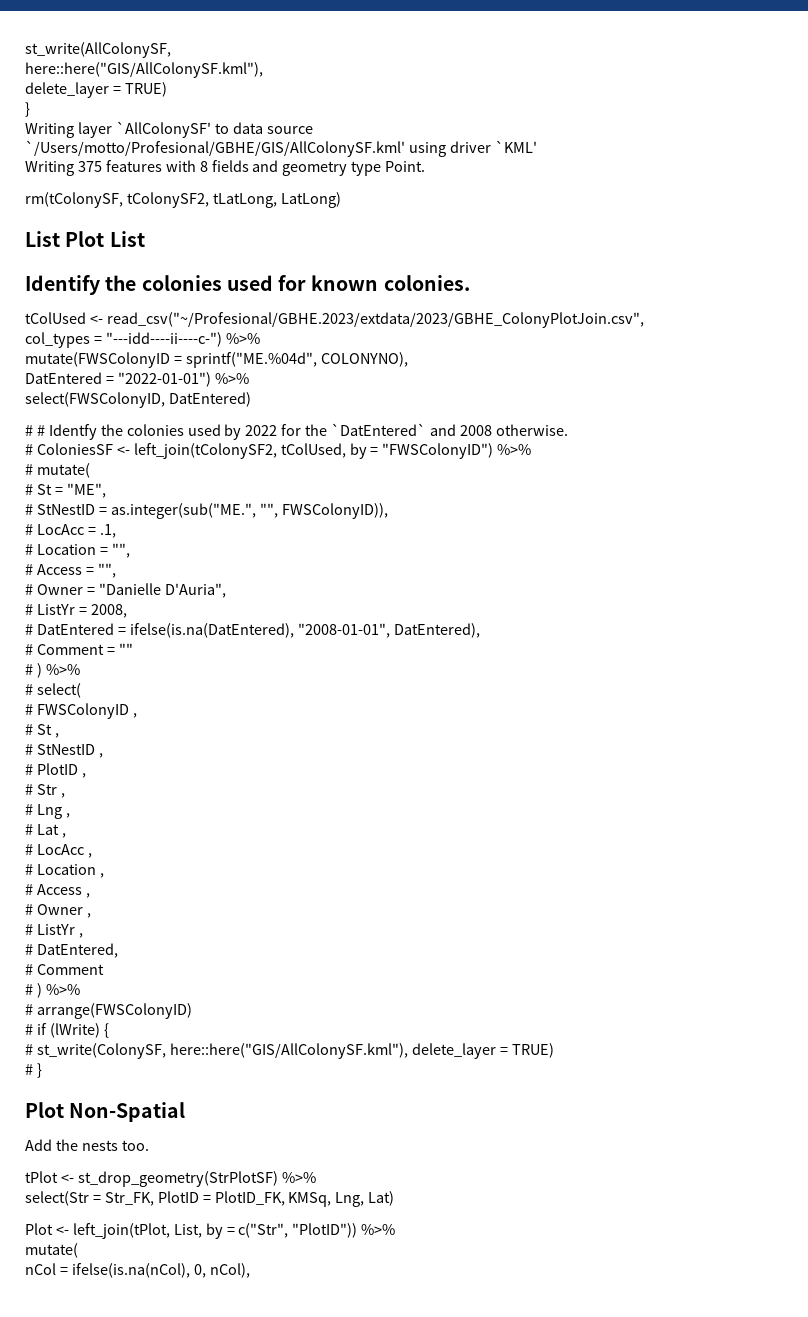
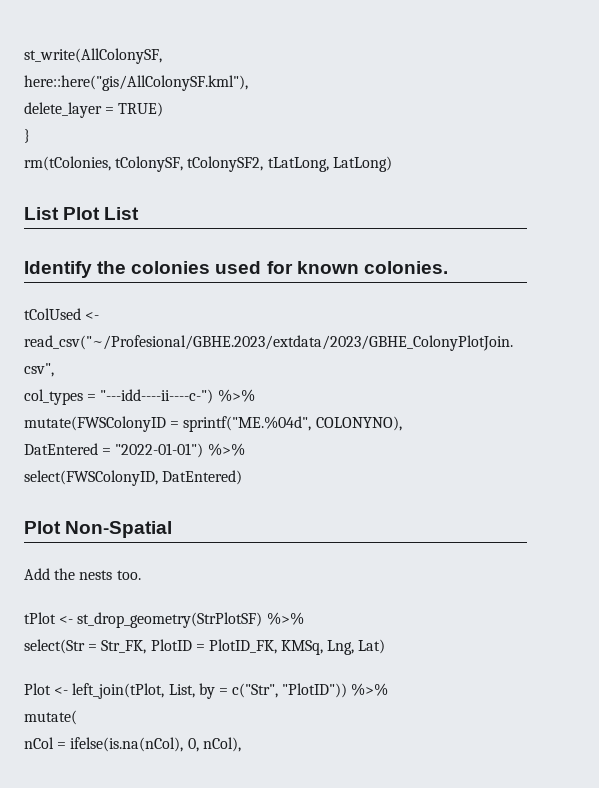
[25,62,263,78] here::here("GIS/AllColonySF.kml"), -> [24,75,248,91] here::here("gis/AllColonySF.kml"),
[25,121,313,138] [25,140,537,157] [25,160,426,176] [25,192,123,208] Writing layer `AllColonySF' to data source // `/Users/motto/Profesional/GBHE/GIS/AllColonySF.kml' using driver `KML' // Writing 375 features with 8 fields and geometry type Point. // rm(tColonySF, -> [24,156,184,172] rm(tColonies, tColonySF,
[25,423,568,440] [25,443,532,459] [25,463,90,478] [25,483,106,498] [25,503,388,519] [25,524,116,538] [25,543,130,558] [25,563,116,578] [25,583,226,598] [25,604,127,618] [25,623,480,638] [25,643,133,655] [25,663,80,678] [25,683,81,698] [25,703,137,719] [25,724,59,738] [25,744,103,758] [25,763,86,778] [25,784,65,798] [25,804,70,819] [25,824,66,838] [25,844,92,858] [25,864,104,878] [25,884,90,898] [25,904,91,918] [25,924,83,938] [25,943,118,958] [25,964,104,975] [25,983,80,998] [25,1003,192,1019] [25,1023,109,1038] [25,1043,554,1059] [25,1063,42,1078] // # # Identfy the colonies used by 2022 for the `DatEntered` and 2008 otherwise. // # ColoniesSF <- left_join(tColonySF2, tColUsed, by = "FWSColonyID") %>% // # mutate( // # St = "ME", // # StNestID = as.integer(sub("ME.", "", FWSColonyID)), // # LocAcc = .1, // # Location = "", // # Access = "", // # Owner = "Danielle D'Auria", // # ListYr = 2008, // # DatEntered = ifelse(is.na(DatEntered), "2008-01-01", DatEntered), // # Comment = "" // # ) %>% // # select( // # FWSColonyID , // # St , // # StNestID , // # PlotID , // # Str , // # Lng , // # Lat , // # LocAcc , // # Location , // # Access , // # Owner , // # ListYr , // # DatEntered, // # Comment // # ) %>% // # arrange(FWSColonyID) // # if (lWrite) { // # st_write(ColonySF, here::here("GIS/AllColonySF.kml"), delete_layer = TRUE) // # } -> (243, 477) none

